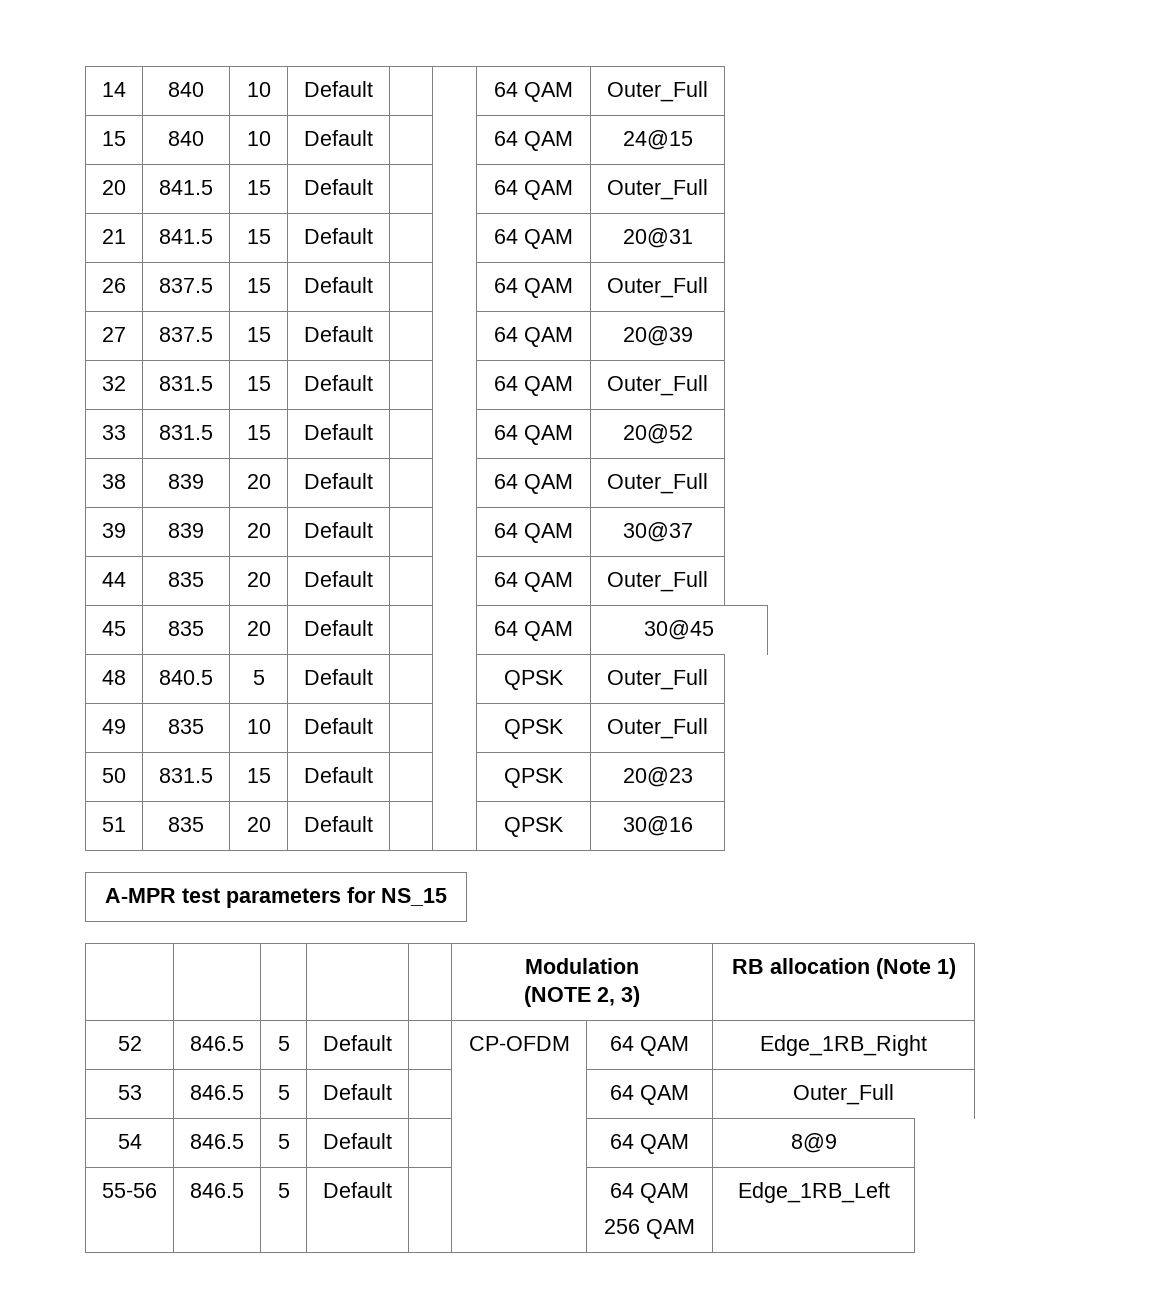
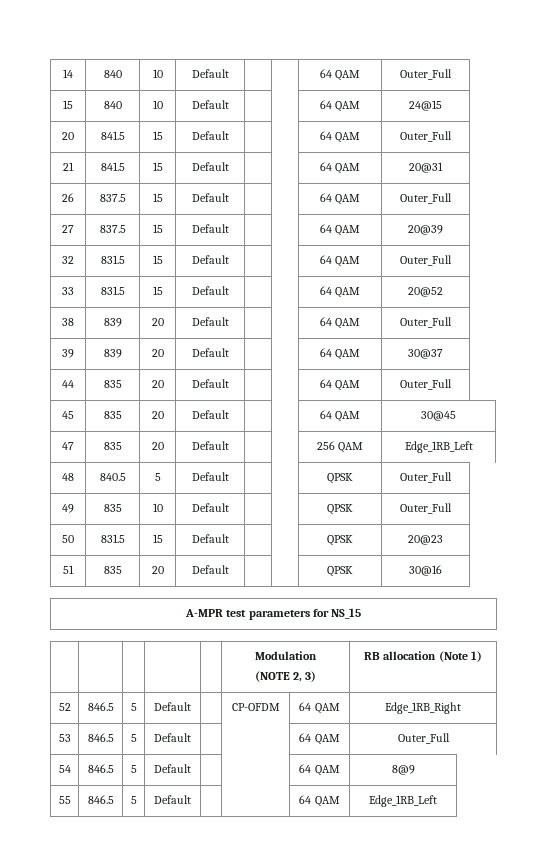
(714, 630) none -> [62,442,74,450] [103,442,122,450] [151,442,164,450] [191,441,229,450] [316,441,364,453] [404,441,473,453] // 47 | 835 | 20 | Default | | | 256 QAM | Edge_1RB_Left
[102,1183,157,1198] [190,1183,244,1198] [277,1183,290,1198] [323,1182,392,1198] [610,1183,689,1203] [604,1219,695,1239] 55-56 | 846.5 | 5 | Default | | | 64 QAM // 256 QAM -> [58,796,71,804] [87,795,114,804] [130,796,137,804] [154,795,191,804] [299,795,340,807] 55 | 846.5 | 5 | Default | | | 64 QAM

